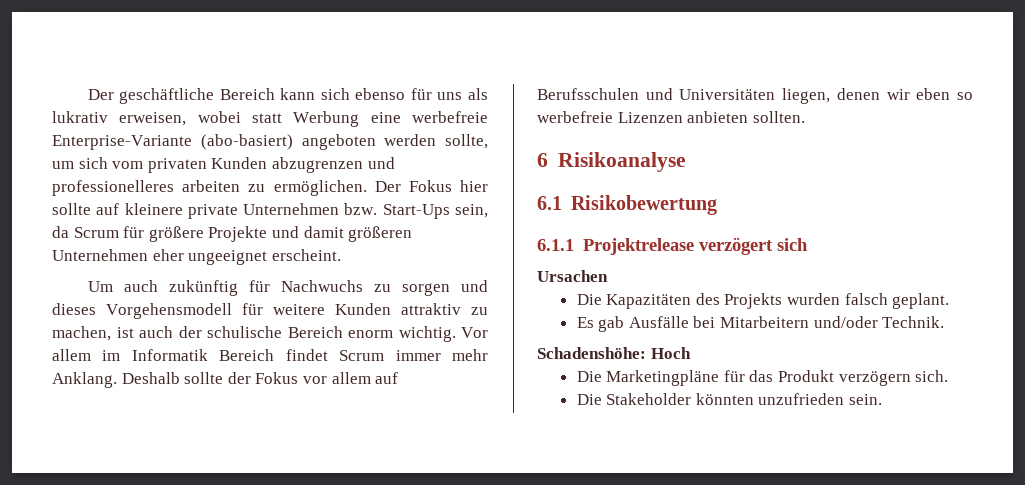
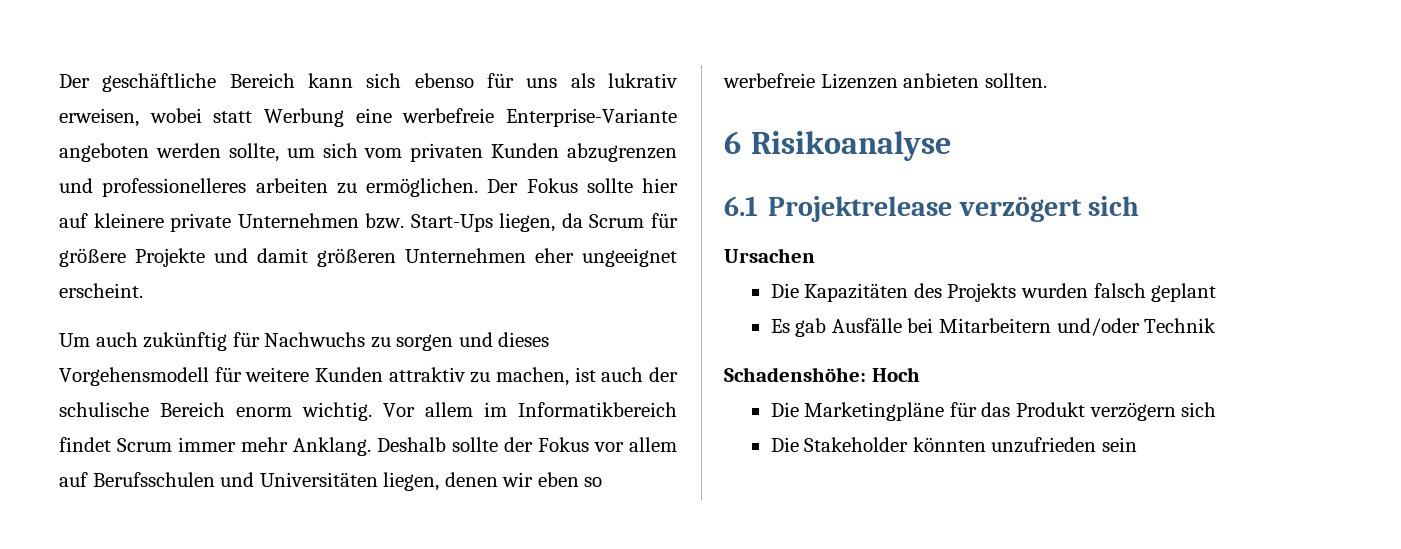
[200,134,293,150] (abo-basiert) -> (677, 117) none
[460,180,489,192] [52,203,91,215] hier sollte -> [586,178,678,193] sollte hier
[454,204,488,218] sein, -> [499,213,556,232] liegen,
[131,349,275,361] Informatik Bereich -> [518,402,677,417] Informatikbereich
[570,195,717,215] [537,239,574,251] Risikobewertung // 6.1.1 -> (758, 206) none
[892,293,950,309] geplant. -> [1151,283,1217,302] geplant
[882,316,945,328] Technik. -> [1144,318,1217,333] Technik
[915,370,949,382] sich. -> [1181,402,1217,417] sich
[848,394,882,405] sein. -> [1101,437,1137,452] sein

